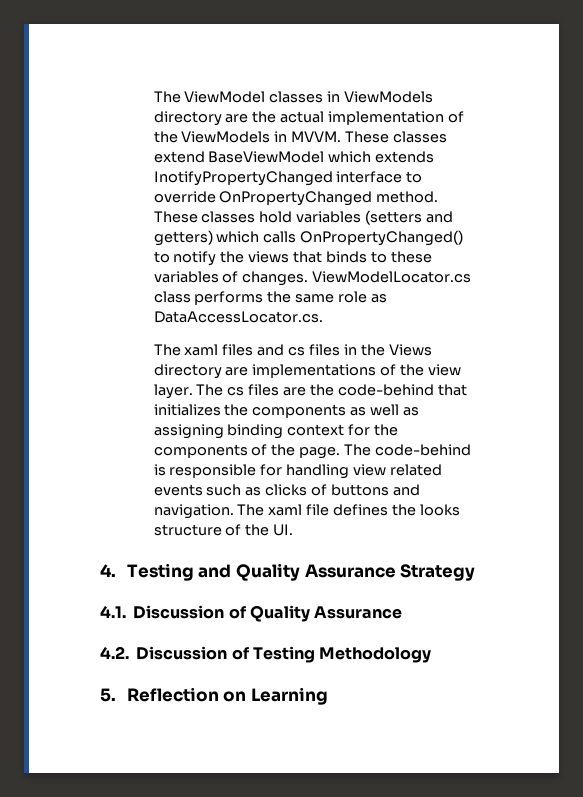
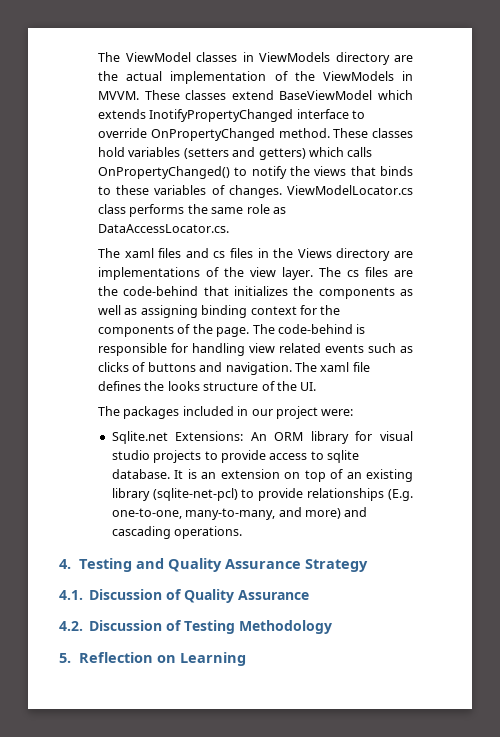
(294, 530) none -> [97,406,354,419] [111,431,413,444] [111,450,359,463] [111,469,413,482] [111,488,413,501] [111,507,368,520] [111,526,243,539] // The packages included in our project were: // Sqlite.net Extensions: An ORM library for visual studio projects to provide access to sqlite database. It is an extension on top of an existing library (sqlite-net-pcl) to provide relationships (E.g. one-to-one, many-to-many, and more) and cascading operations.

